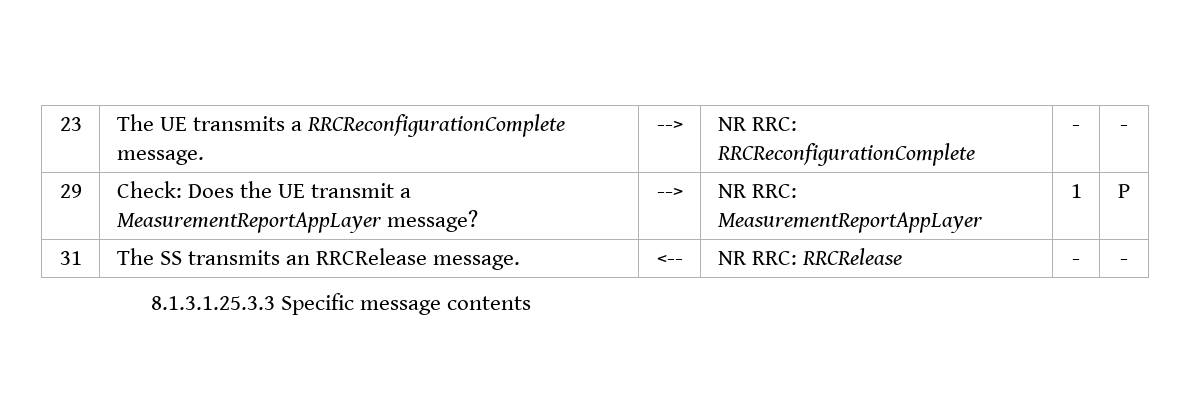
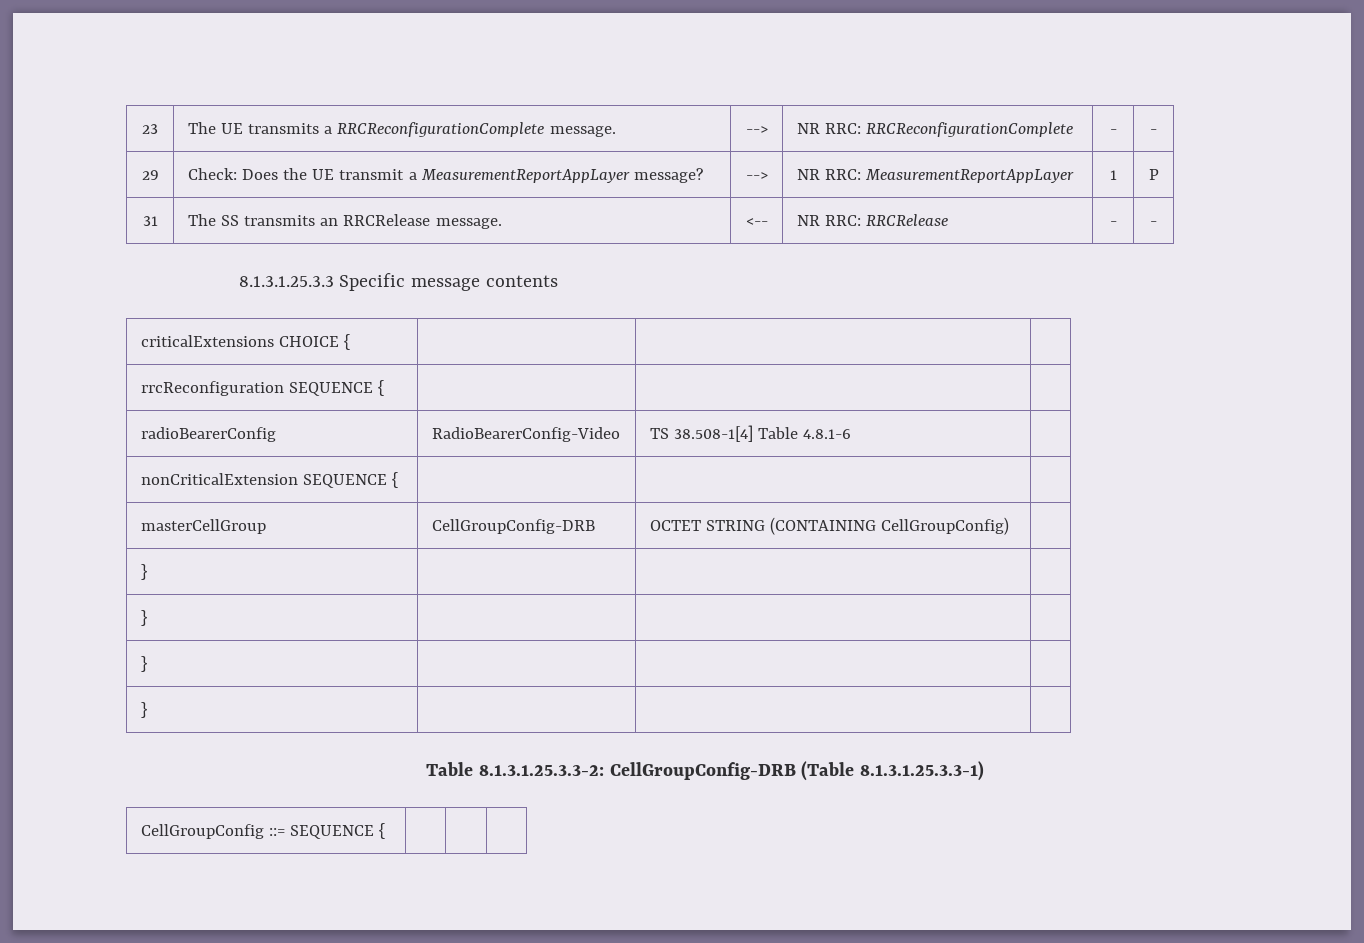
(532, 303) none -> [140,334,351,350] [140,380,385,396] [140,427,276,442] [431,427,620,442] [649,425,852,442] [140,472,399,488] [140,519,266,534] [431,519,595,534] [649,517,1010,535] [140,564,147,580] [140,610,147,626] [140,656,147,672] [140,702,147,718] [426,761,984,781] [140,823,386,839] // criticalExtensions CHOICE { | | | // rrcReconfiguration SEQUENCE { | | | // radioBearerConfig | RadioBearerConfig-Video | TS 38.508-1[4] Table 4.8.1-6 | // nonCriticalExtension SEQUENCE { | | | // masterCellGroup | CellGroupConfig-DRB | OCTET STRING (CONTAINING CellGroupConfig) | // } | | | // } | | | // } | | | // } | | | // Table 8.1.3.1.25.3.3-2: CellGroupConfig-DRB (Table 8.1.3.1.25.3.3-1) // CellGroupConfig ::= SEQUENCE { | | |

